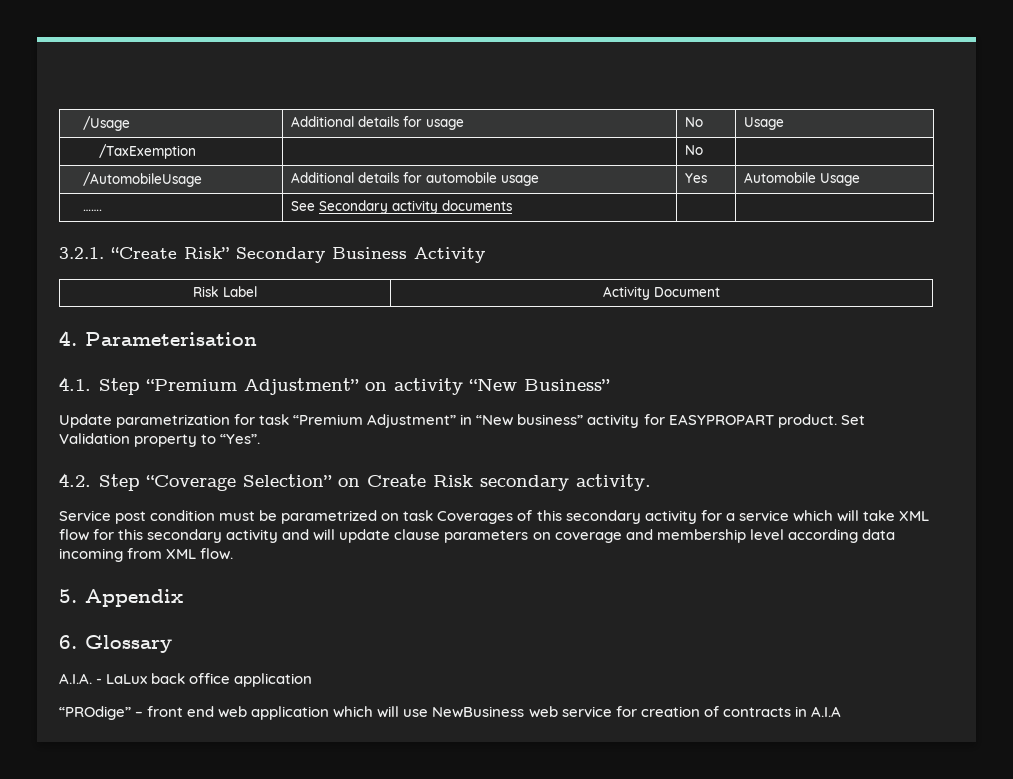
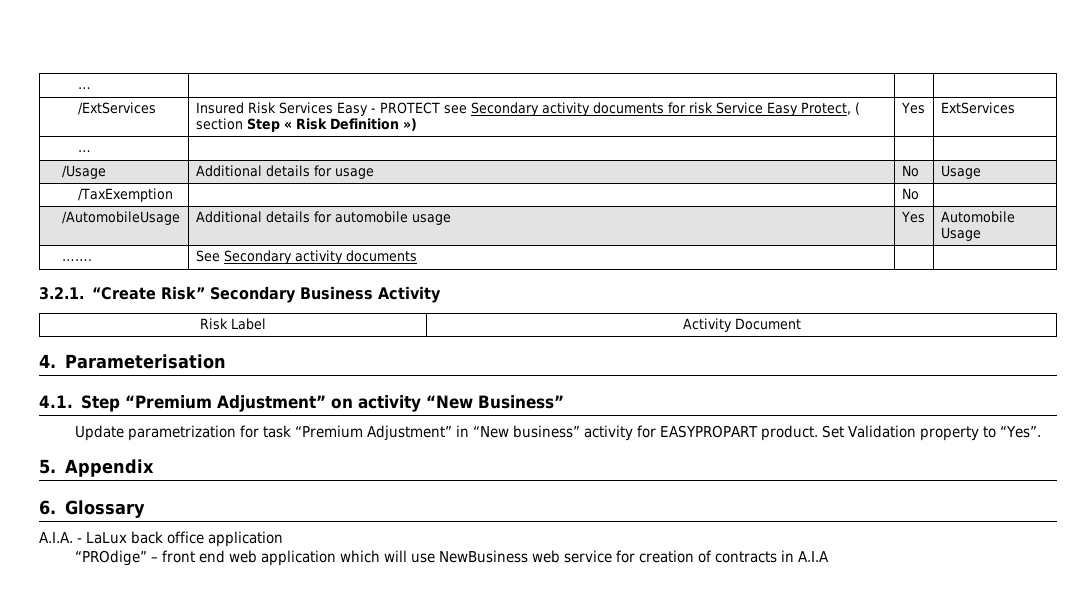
(83, 123) none -> [77,87,91,89] [77,102,156,115] [195,102,860,116] [195,118,417,132] [900,102,925,114] [940,102,1015,114] [77,150,91,152] … | | | // /ExtServices | Insured Risk Services Easy - PROTECT see Secondary activity documents for risk Service Easy Protect, ( section Step « Risk Definition ») | Yes | ExtServices // … | | | //
[59,473,651,491] [59,510,929,524] [59,529,895,543] [59,548,234,562] // 4.2. Step “Coverage Selection” on Create Risk secondary activity. // Service post condition must be parametrized on task Coverages of this secondary activity for a service which will take XML flow for this secondary activity and will update clause parameters on coverage and membership level according data incoming from XML flow. -> (1042, 432) none

